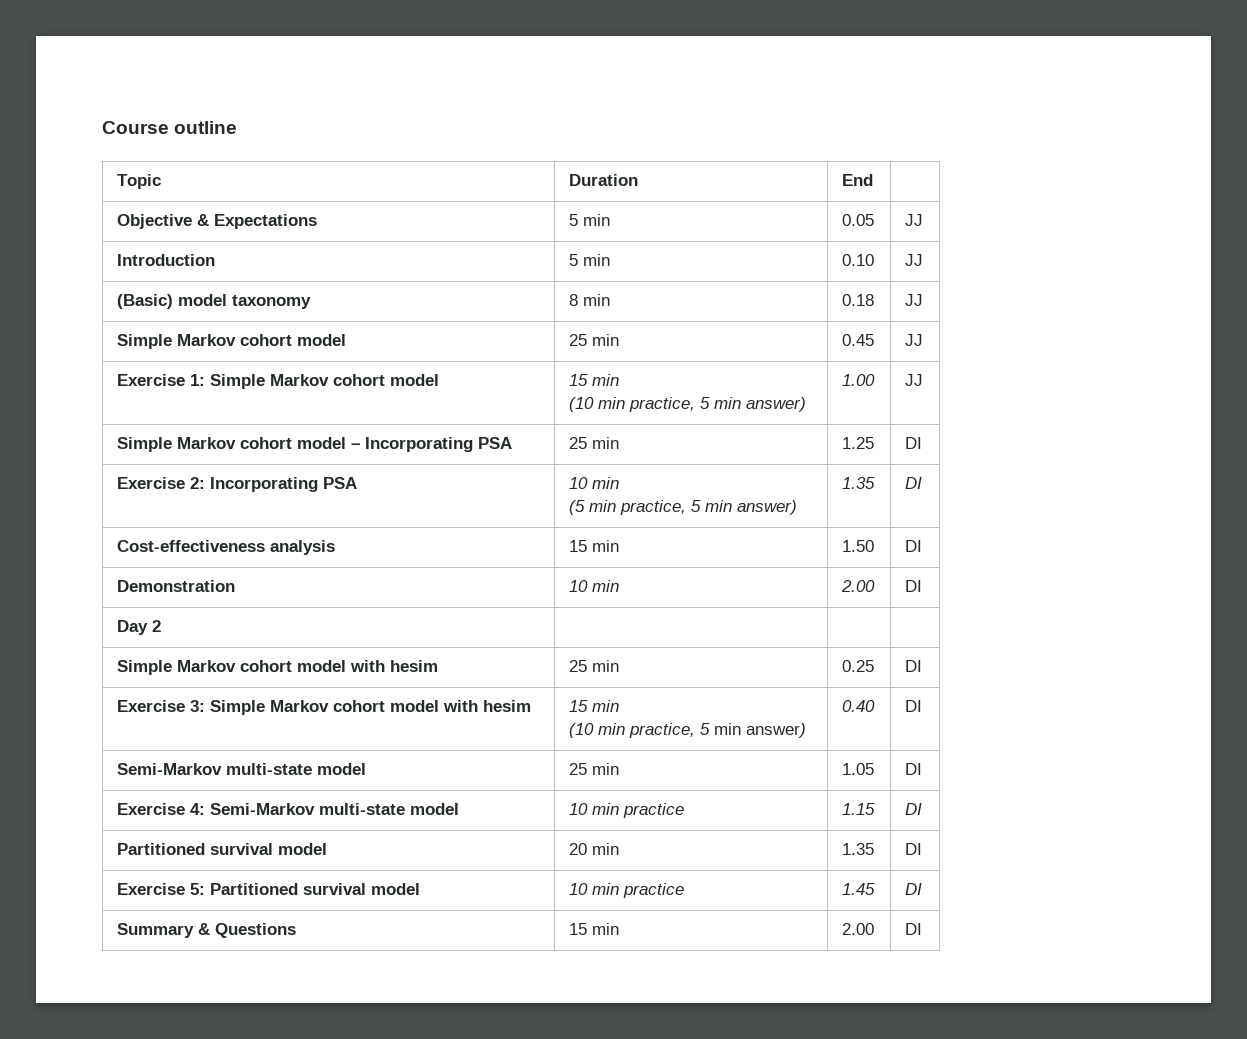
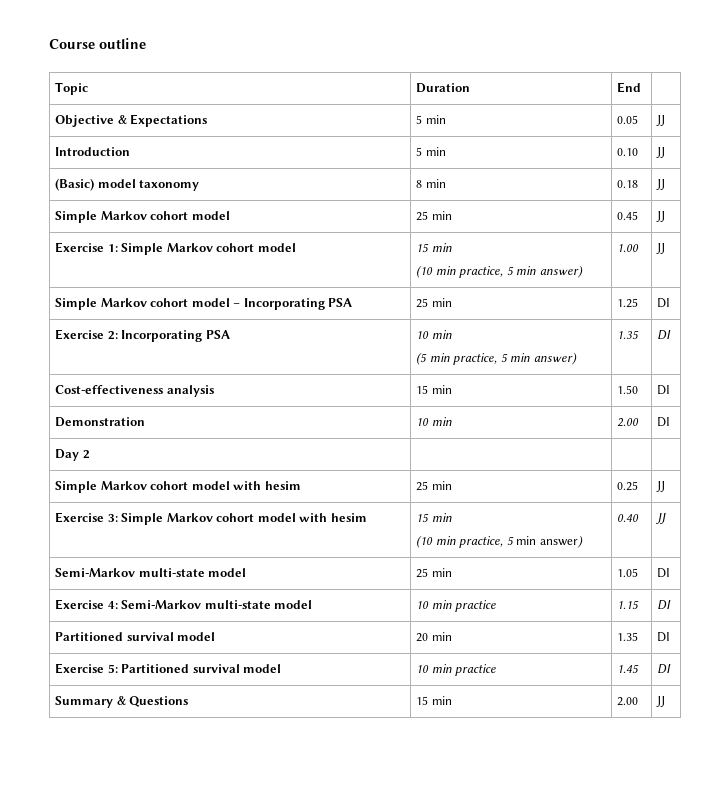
[905,660,923,672] DI -> [655,481,665,492] JJ
[905,700,923,712] DI -> [655,513,666,524] JJ
[905,923,923,935] DI -> [655,696,665,707] JJ

